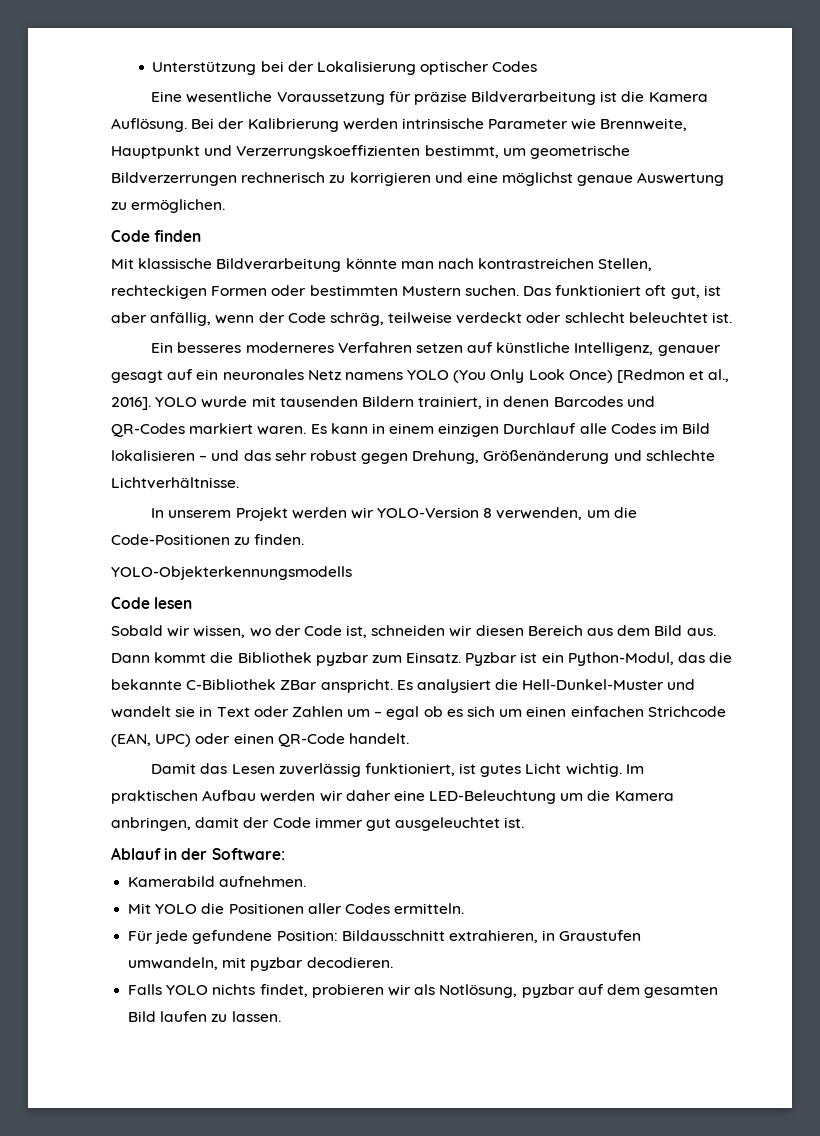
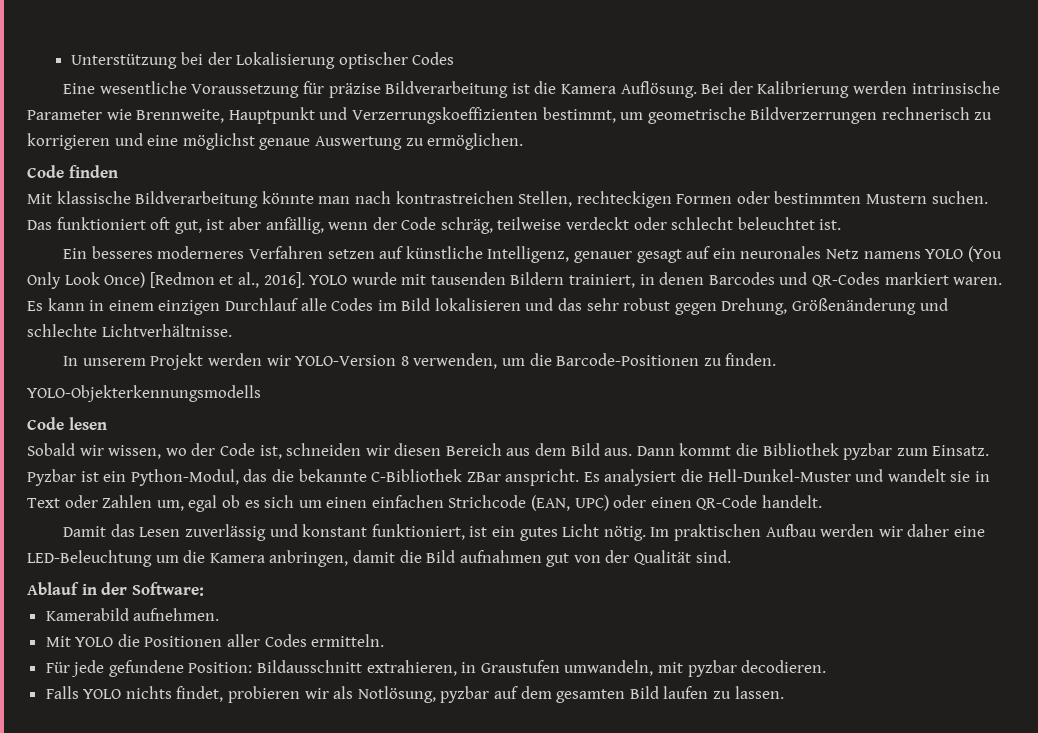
[199,455,208,461] – -> (521, 304) none
[111,534,230,545] Code-Positionen -> [556,353,700,366] Barcode-Positionen
[347,709,383,717] um – -> [156,500,184,511] um,
(361, 770) none -> [269,524,368,537] und konstant
(477, 768) none -> [491,526,515,537] ein
[565,763,622,777] wichtig. -> [603,526,646,541] nötig.
[243,817,525,831] der Code immer gut ausgeleuchtet ist. -> [399,550,731,567] die Bild aufnahmen gut von der Qualität sind.

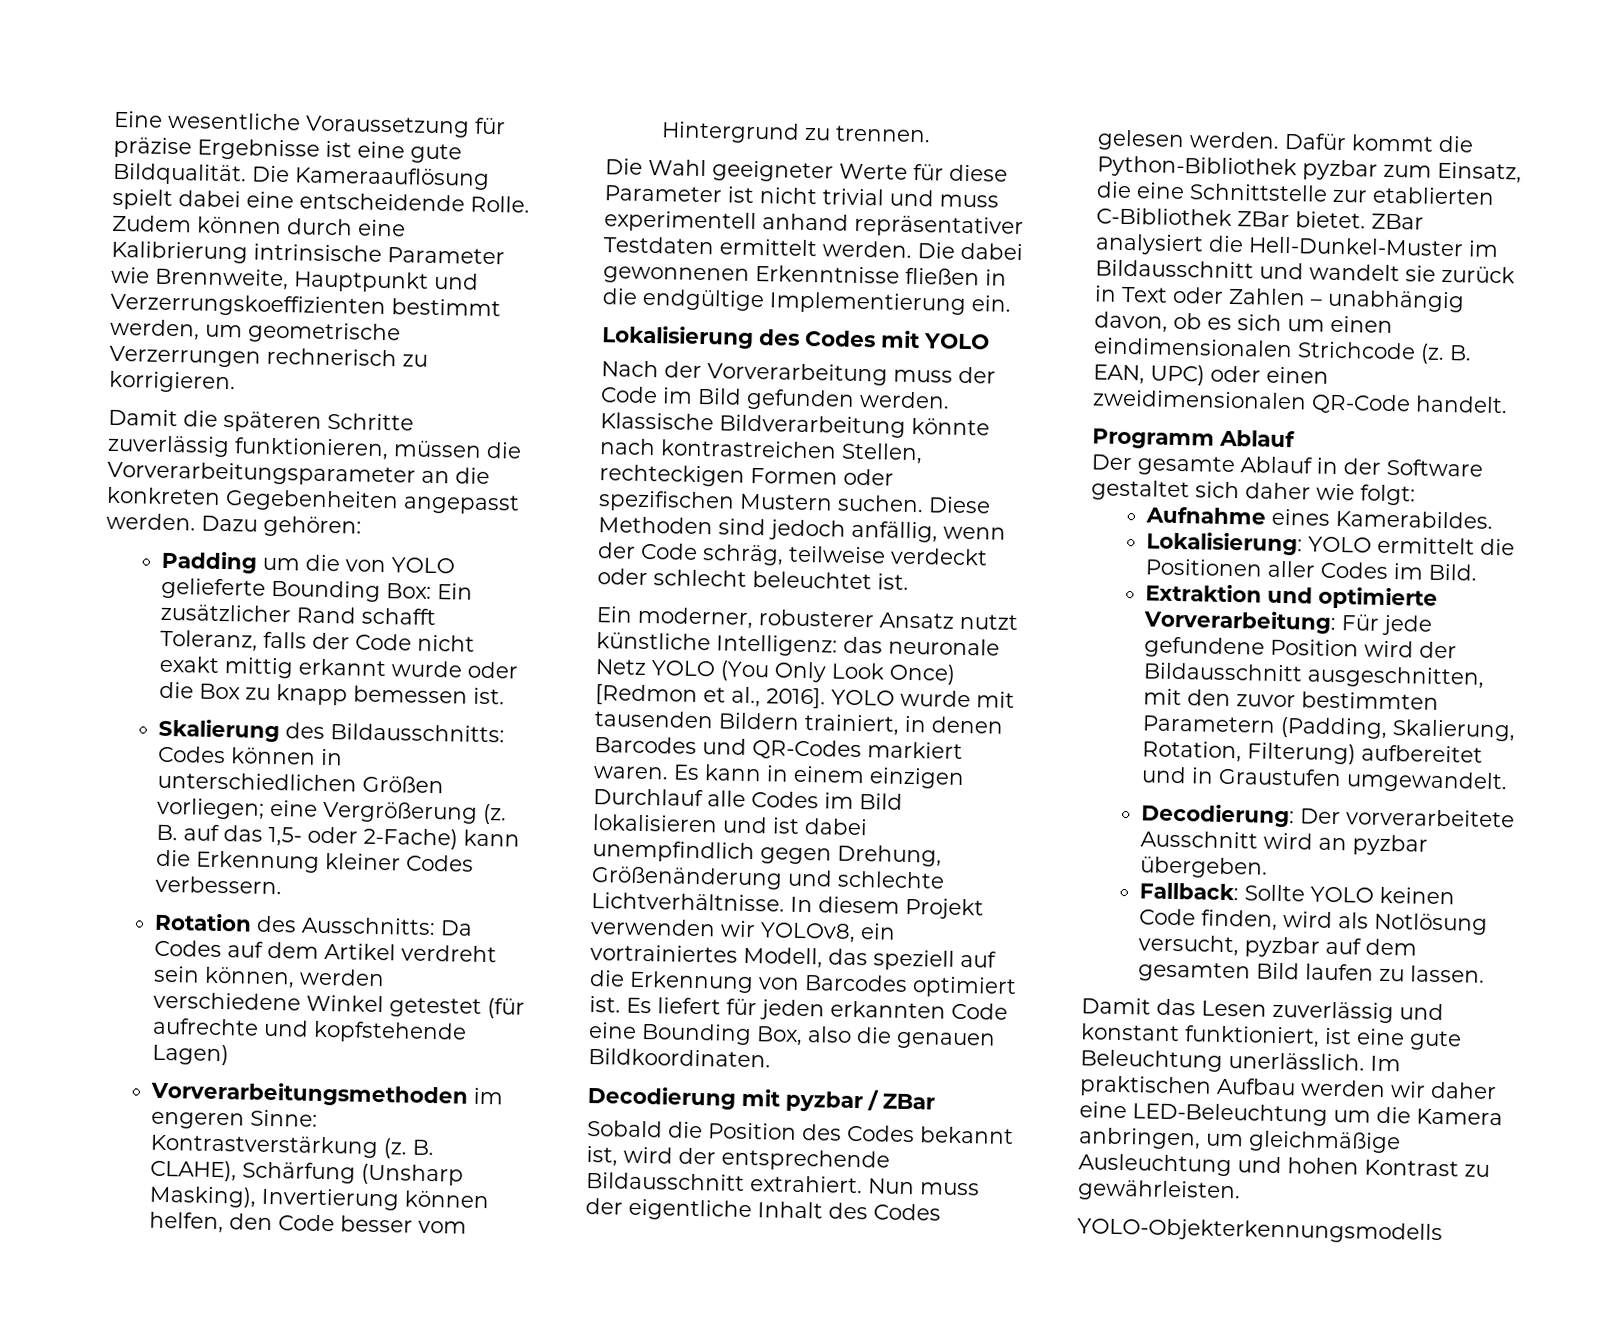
[71,52,455,69] Unterstützung bei der Lokalisierung optischer Codes // -> (113, 119) none
[385,81,907,98] Bildverarbeitung ist die Kamera Auflösung. Bei der Kalibrierung werden -> [197,138,462,164] [112,162,490,190] [112,188,530,213] [112,214,406,237] [111,240,248,264] Ergebnisse ist eine gute Bildqualität. Die Kameraauflösung spielt dabei eine entscheidende Rolle. Zudem können durch eine Kalibrierung
[542,107,616,123] bestimmt, -> [391,298,501,317] [109,318,200,341] bestimmt werden,
[750,107,878,124] Bildverzerrungen -> [109,345,261,368] Verzerrungen
[27,133,524,150] [27,165,118,178] [27,191,131,204] korrigieren und eine möglichst genaue Auswertung zu ermöglichen. // Code finden // Mit klassische -> [109,370,236,394] [108,408,414,433] [107,434,522,461] [107,460,490,487] [106,486,520,515] [106,512,362,538] [160,550,455,574] [160,577,473,602] [159,603,436,626] [159,629,475,652] [158,655,518,679] [158,681,505,706] [157,718,505,743] [157,745,343,766] [156,771,444,794] [155,797,507,825] [155,824,520,850] [155,849,474,873] [154,875,282,895] [153,912,473,936] [153,939,497,963] [152,965,385,989] [152,991,525,1019] [151,1017,467,1044] [151,1043,229,1066] [149,1080,503,1108] [150,1109,318,1130] [149,1133,434,1159] [149,1159,464,1186] [148,1185,489,1211] [148,1211,467,1234] [660,121,931,144] [605,158,1008,183] [604,185,999,208] [604,210,1024,239] [603,236,1023,261] [603,264,1007,286] [602,288,1011,315] [601,325,990,350] [601,360,996,386] [600,386,950,411] [600,412,714,431] korrigieren. // Damit die späteren Schritte zuverlässig funktionieren, müssen die Vorverarbeitungsparameter an die konkreten Gegebenheiten angepasst werden. Dazu gehören: // Padding um die von YOLO gelieferte Bounding Box: Ein zusätzlicher Rand schafft Toleranz, falls der Code nicht exakt mittig erkannt wurde oder die Box zu knapp bemessen ist. // Skalierung des Bildausschnitts: Codes können in unterschiedlichen Größen vorliegen; eine Vergrößerung (z. B. auf das 1,5- oder 2-Fache) kann die Erkennung kleiner Codes verbessern. // Rotation des Ausschnitts: Da Codes auf dem Artikel verdreht sein können, werden verschiedene Winkel getestet (für aufrechte und kopfstehende Lagen) // Vorverarbeitungsmethoden im engeren Sinne: Kontrastverstärkung (z. B. CLAHE), Schärfung (Unsharp Masking), Invertierung können helfen, den Code besser vom Hintergrund zu trennen. // Die Wahl geeigneter Werte für diese Parameter ist nicht trivial und muss experimentell anhand repräsentativer Testdaten ermittelt werden. Die dabei gewonnenen Erkenntnisse fließen in die endgültige Implementierung ein. // Lokalisierung des Codes mit YOLO // Nach der Vorverarbeitung muss der Code im Bild gefunden werden. Klassische
[318,196,351,204] man -> (990, 426) none
[774,191,862,204] bestimmten -> [598,490,735,513] spezifischen
[27,217,261,234] Das funktioniert oft gut, ist aber -> [928,496,991,514] [598,516,846,541] Diese Methoden sind jedoch
[91,246,921,263] besseres moderneres Verfahren setzen auf künstliche Intelligenz, genauer gesagt auf ein neuronales Netz namens -> [637,606,1018,631] [596,632,1000,657] [595,659,647,676] moderner, robusterer Ansatz nutzt künstliche Intelligenz: das neuronale Netz
[558,298,671,311] das sehr robust -> [772,817,868,836] [592,840,755,864] ist dabei unempfindlich
[63,353,777,370] [27,385,261,402] [27,417,107,430] [27,443,675,459] // In unserem Projekt werden wir YOLO-Version 8 verwenden, um die Barcode-Positionen zu finden. // YOLO-Objekterkennungsmodells // Code lesen // Sobald wir wissen, wo der Code ist, schneiden wir diesen Bereich aus dem Bild aus. Dann -> [790,896,984,920] [590,918,896,943] [590,944,997,971] [589,970,1017,999] [589,996,1008,1021] [588,1021,996,1050] [588,1047,771,1068] [587,1085,935,1113] [587,1119,1014,1145] [586,1145,890,1172] [586,1171,980,1196] [585,1197,941,1222] [1097,129,1347,152] In diesem Projekt verwenden wir YOLOv8, ein vortrainiertes Modell, das speziell auf die Erkennung von Barcodes optimiert ist. Es liefert für jeden erkannten Code eine Bounding Box, also die genauen Bildkoordinaten. // Decodierung mit pyzbar / ZBar // Sobald die Position des Codes bekannt ist, wird der entsprechende Bildausschnitt extrahiert. Nun muss der eigentliche Inhalt des Codes gelesen werden. Dafür
[762,443,839,456] Bibliothek -> [1097,155,1297,180] Python-Bibliothek
[932,445,990,456] [27,469,600,486] Einsatz. Pyzbar ist ein Python-Modul, das die bekannte C-Bibliothek ZBar anspricht. Es -> [1437,161,1522,184] [1096,181,1495,205] [1096,207,1424,230] Einsatz, die eine Schnittstelle zur etablierten C-Bibliothek ZBar bietet. ZBar
(851, 475) none -> [1468,240,1499,257] [1095,259,1254,279] im Bildausschnitt
(971, 476) none -> [1441,265,1515,284] zurück
[156,495,218,512] um, egal -> [1310,289,1465,313] [1094,311,1168,333] – unabhängig davon,
[371,495,571,511] einfachen Strichcode (EAN, -> [1093,337,1472,364] [1093,364,1145,385] eindimensionalen Strichcode (z. B. EAN,
(692, 502) none -> [1092,389,1307,410] zweidimensionalen
(823, 501) none -> [1092,428,1295,450] [1091,454,1483,477] [1091,479,1416,506] [1144,506,1493,529] [1145,531,1515,556] [1144,558,1477,581] [1144,583,1438,610] [1142,609,1433,636] [1143,636,1457,659] [1142,662,1485,689] [1142,688,1439,710] [1141,715,1516,742] [1141,740,1483,765] [1140,766,1508,794] [1140,803,1515,828] [1139,830,1428,856] [1139,856,1268,879] [1138,882,1455,905] [1138,908,1488,935] [1137,934,1417,958] [1137,961,1485,983] // Programm Ablauf // Der gesamte Ablauf in der Software gestaltet sich daher wie folgt: // Aufnahme eines Kamerabildes. // Lokalisierung: YOLO ermittelt die Positionen aller Codes im Bild. // Extraktion und optimierte Vorverarbeitung: Für jede gefundene Position wird der Bildausschnitt ausgeschnitten, mit den zuvor bestimmten Parametern (Padding, Skalierung, Rotation, Filterung) aufbereitet und in Graustufen umgewandelt. // Decodierung: Der vorverarbeitete Ausschnitt wird an pyzbar übergeben. // Fallback: Sollte YOLO keinen Code finden, wird als Notlösung versucht, pyzbar auf dem gesamten Bild laufen zu lassen.
[491,524,646,541] ein gutes Licht nötig. -> [1356,1028,1462,1051] [1080,1049,1365,1072] eine gute Beleuchtung unerlässlich.
[352,550,731,567] [27,582,204,596] [45,608,220,621] [45,634,385,647] [45,660,827,677] [45,686,784,703] damit die Bild aufnahmen gut von der Qualität sind. // Ablauf in der Software: // Kamerabild aufnehmen. // Mit YOLO die Positionen aller Codes ermitteln. // Für jede gefundene Position: Bildausschnitt extrahieren, in Graustufen umwandeln, mit pyzbar decodieren. // Falls YOLO nichts findet, probieren wir als Notlösung, pyzbar auf dem gesamten Bild laufen zu lassen. -> [1205,1130,1401,1154] [1078,1153,1490,1177] [1077,1179,1241,1203] [1077,1217,1443,1245] um gleichmäßige Ausleuchtung und hohen Kontrast zu gewährleisten. // YOLO-Objekterkennungsmodells

